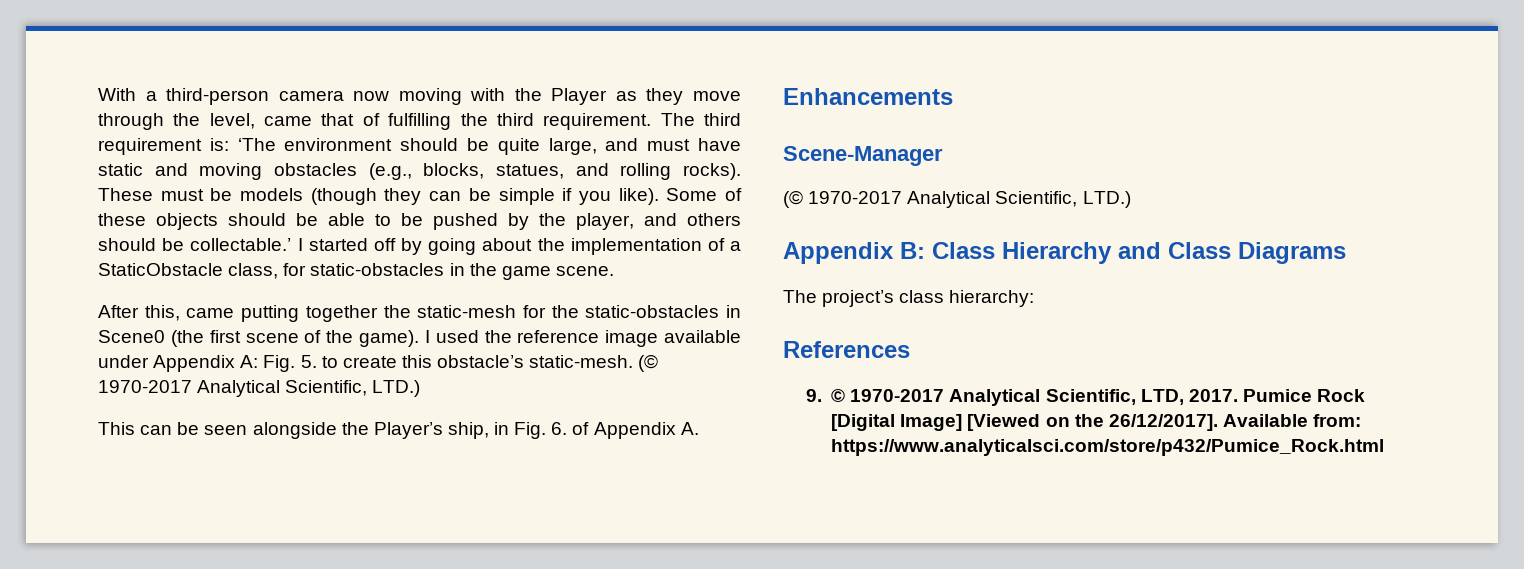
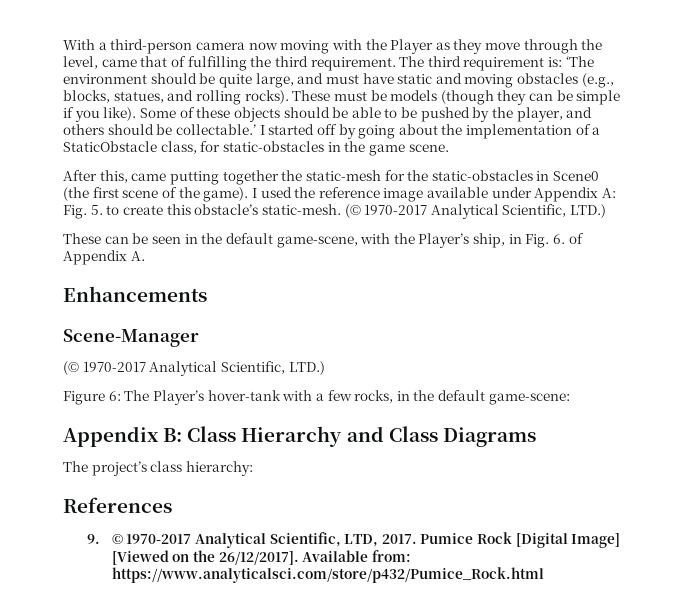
[98,422,135,435] This -> [63,233,101,244] These
[252,422,337,439] alongside -> [184,233,391,248] in the default game-scene, with
(1131, 199) none -> [63,390,570,405] // Figure 6: The Player’s hover-tank with a few rocks, in the default game-scene:

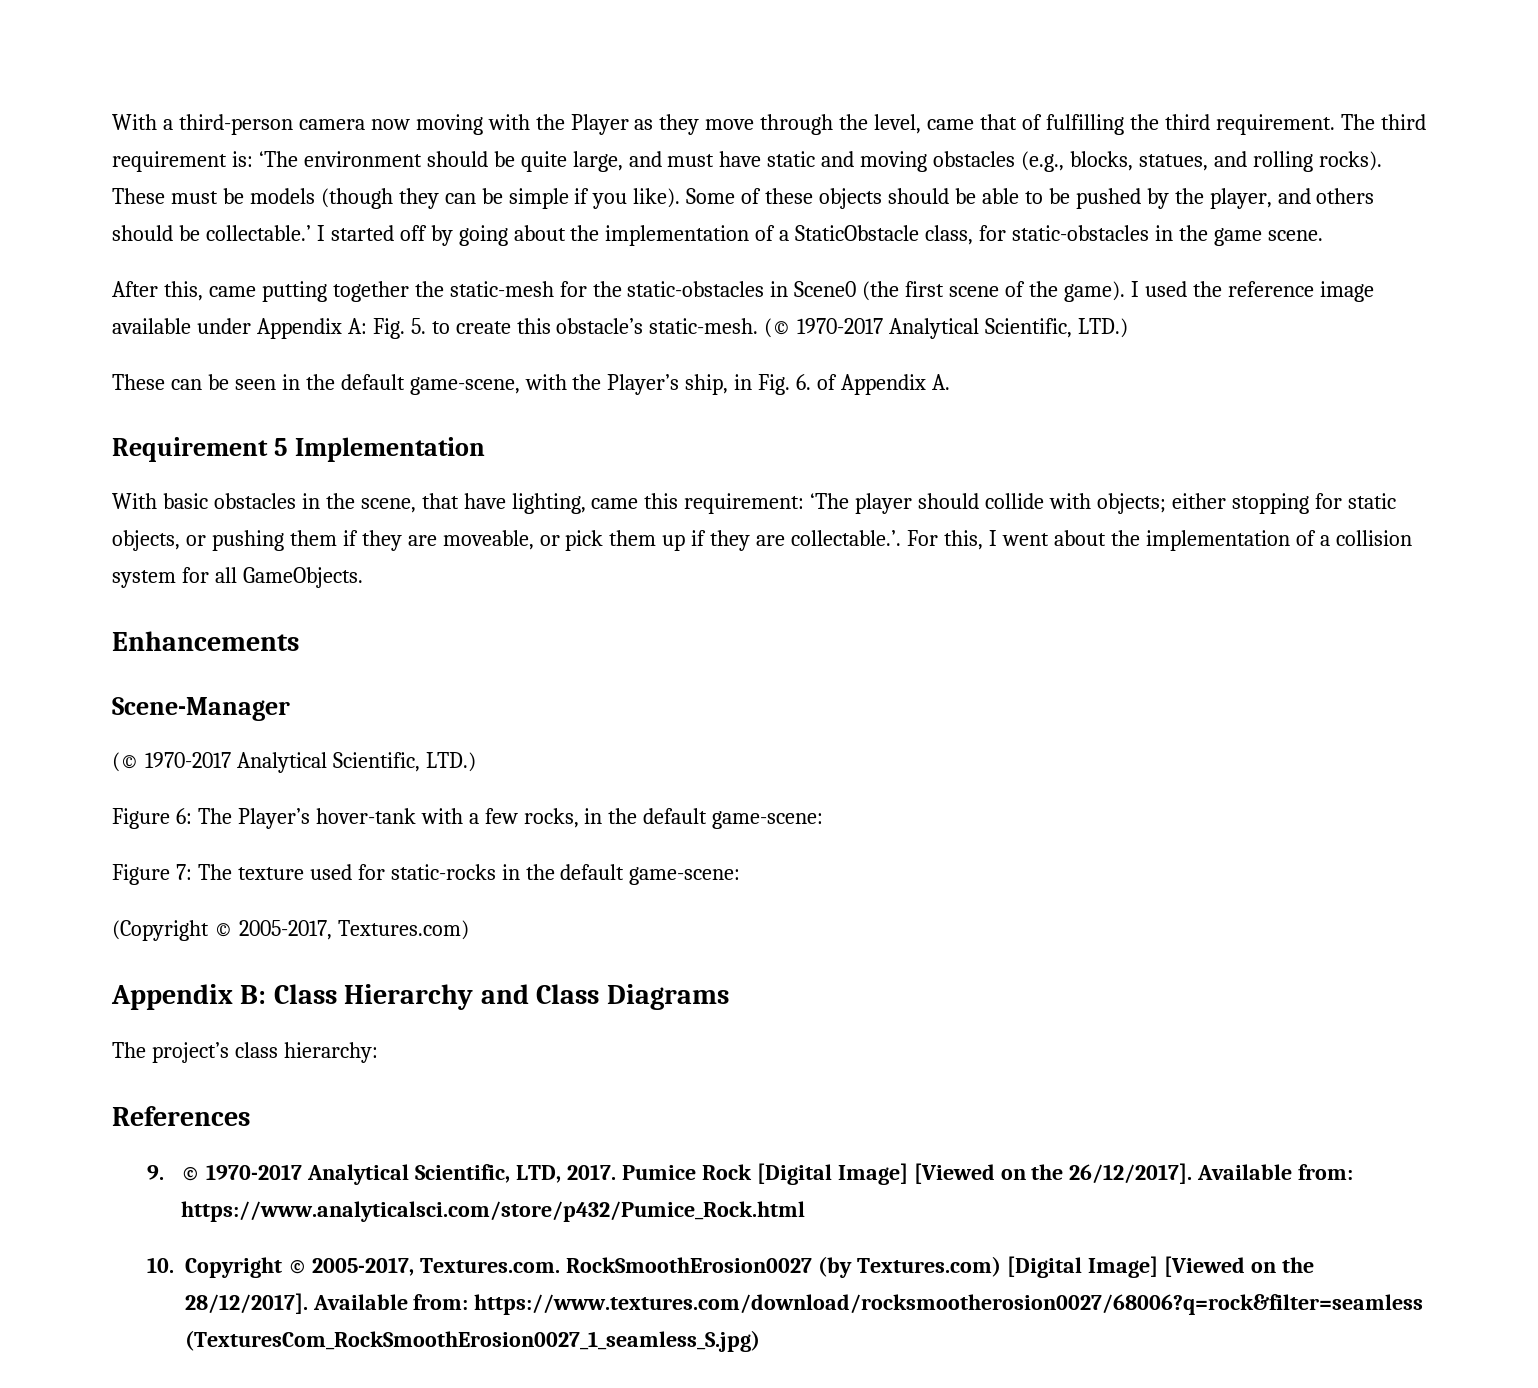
(145, 256) none -> [112,437,485,462] [112,493,1396,514] [112,530,1412,551] [112,567,363,588] // Requirement 5 Implementation // With basic obstacles in the scene, that have lighting, came this requirement: ‘The player should collide with objects; either stopping for static objects, or pushing them if they are moveable, or pick them up if they are collectable.’. For this, I went about the implementation of a collision system for all GameObjects.
(570, 399) none -> [112,864,741,885] [112,920,469,941] // Figure 7: The texture used for static-rocks in the default game-scene: // (Copyright © 2005-2017, Textures.com)
(544, 575) none -> [146,1256,1314,1278] [184,1293,1424,1315] [184,1330,760,1352] // 10. Copyright © 2005-2017, Textures.com. RockSmoothErosion0027 (by Textures.com) [Digital Image] [Viewed on the 28/12/2017]. Available from: https://www.textures.com/download/rocksmootherosion0027/68006?q=rock&filter=seamless (TexturesCom_RockSmoothErosion0027_1_seamless_S.jpg)

